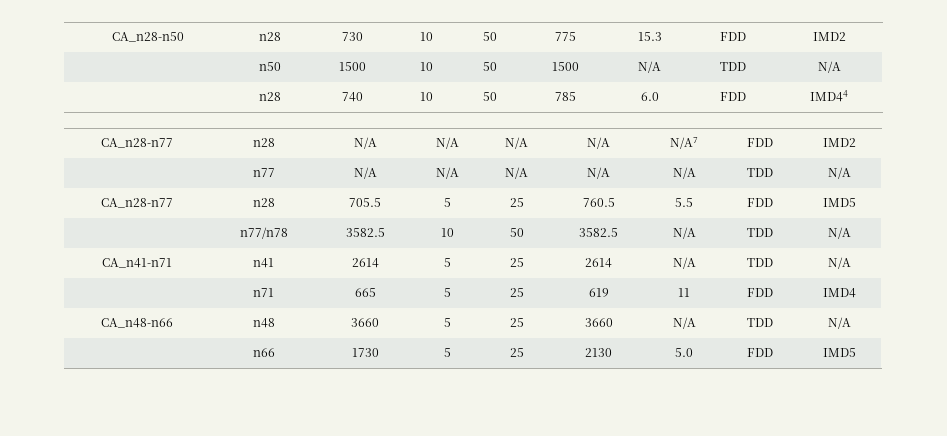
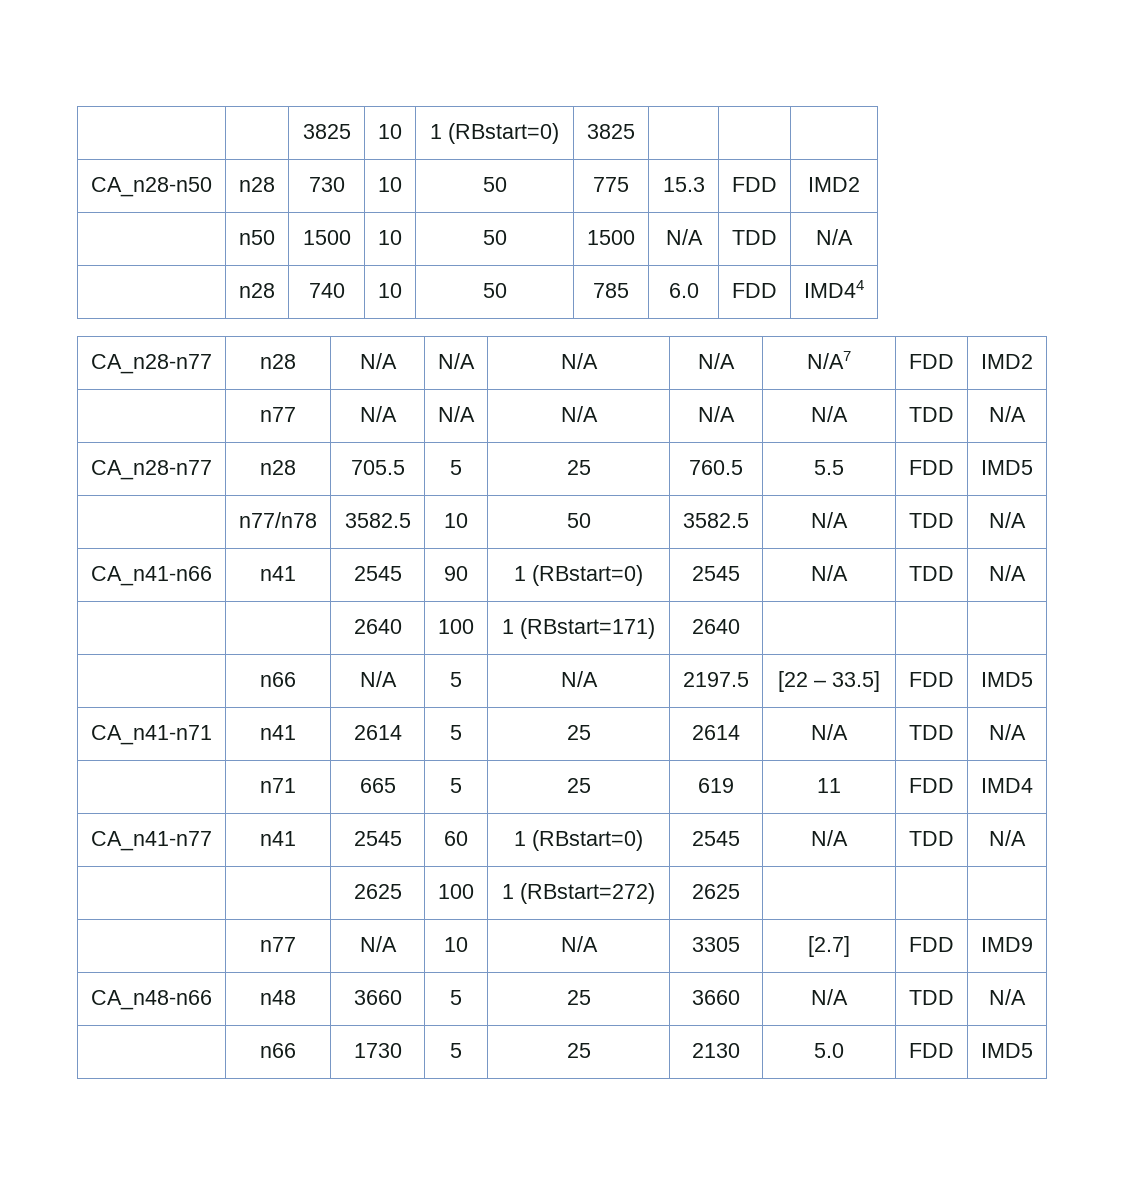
(111, 37) none -> [302,124,351,139] [378,124,402,139] [430,123,559,144] [587,124,635,139] | | 3825 | 10 | 1 (RBstart=0) | 3825 | | | //
(851, 233) none -> [91,566,212,586] [260,566,296,581] [353,566,402,581] [444,566,468,581] [514,565,643,586] [692,566,740,581] [811,565,848,581] [909,566,954,581] [989,565,1026,581] [353,619,402,634] [438,619,474,634] [502,618,655,639] [692,619,740,634] [260,672,296,687] [359,671,397,687] [450,672,462,687] [560,671,598,687] [683,672,749,687] [778,671,880,692] [909,672,954,687] [981,672,1033,687] // CA_n41-n66 | n41 | 2545 | 90 | 1 (RBstart=0) | 2545 | N/A | TDD | N/A // | | 2640 | 100 | 1 (RBstart=171) | 2640 | | | // | n66 | N/A | 5 | N/A | 2197.5 | [22 – 33.5] | FDD | IMD5
(856, 293) none -> [91,831,212,851] [260,831,296,846] [353,831,402,846] [444,831,468,846] [514,830,643,851] [692,831,740,846] [811,830,848,846] [909,831,954,846] [989,830,1026,846] [353,884,402,899] [438,884,474,899] [502,883,655,904] [692,884,740,899] [260,937,296,952] [359,936,397,952] [444,937,468,952] [560,936,598,952] [692,937,740,952] [808,936,850,957] [909,937,954,952] [981,937,1033,952] // CA_n41-n77 | n41 | 2545 | 60 | 1 (RBstart=0) | 2545 | N/A | TDD | N/A // | | 2625 | 100 | 1 (RBstart=272) | 2625 | | | // | n77 | N/A | 10 | N/A | 3305 | [2.7] | FDD | IMD9

